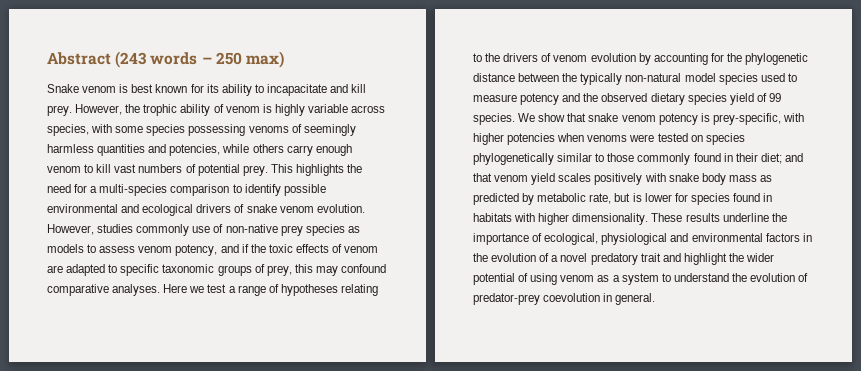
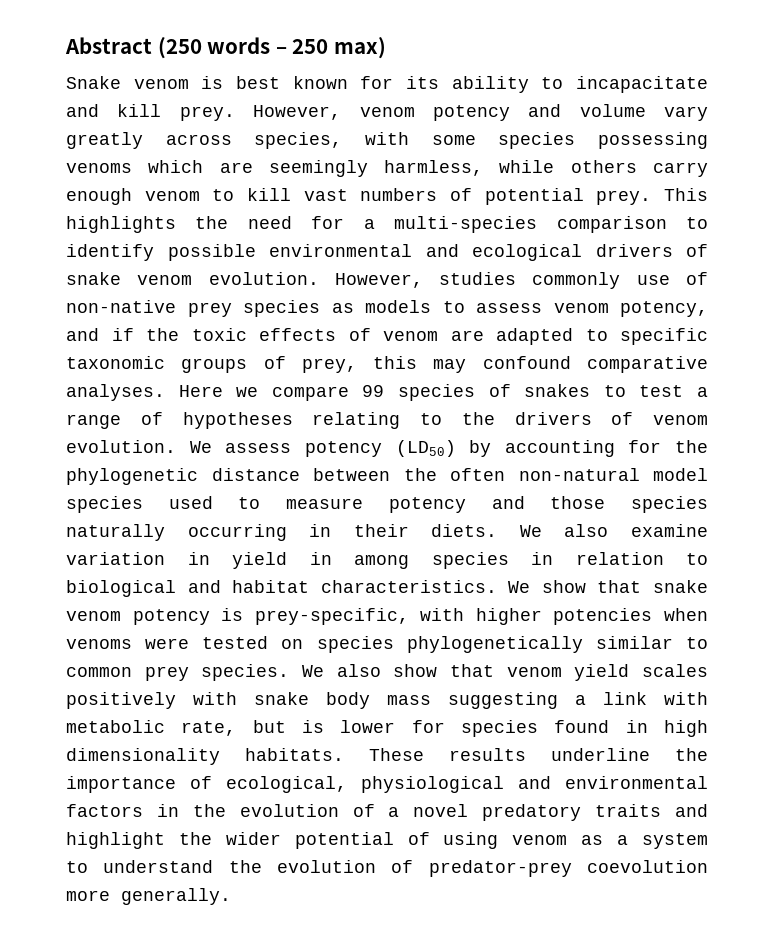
[115,51,148,68] (243 -> [157,37,202,59] (250
[125,104,348,116] the trophic ability of venom is highly variable -> [359,104,708,121] [66,132,143,149] venom potency and volume vary greatly
[291,124,356,136] [47,144,221,156] of seemingly harmless quantities and potencies, -> [148,160,484,177] which are seemingly harmless,
(205, 289) none -> [271,384,626,401] compare 99 species of snakes to
[590,53,636,62] evolution -> [66,440,456,457] evolution. We assess potency (LD50)
[580,73,623,85] typically -> [450,468,505,481] often
[583,93,781,105] [473,113,515,125] the observed dietary species yield of 99 species. -> [550,496,708,513] [66,524,708,541] [66,552,708,569] [66,580,497,597] those species naturally occurring in their diets. We also examine variation in yield in among species in relation to biological and habitat characteristics.
[607,153,803,165] those commonly found in their diet; and -> [66,664,438,681] common prey species. We also show
[759,175,772,182] [473,193,535,205] as predicted by -> [448,692,708,709] suggesting a link with
[473,213,649,225] habitats with higher dimensionality. -> [664,720,708,737] [66,748,344,765] high dimensionality habitats.
[640,253,661,262] trait -> [595,804,662,817] traits
[603,293,656,305] in general. -> [66,888,231,905] more generally.

